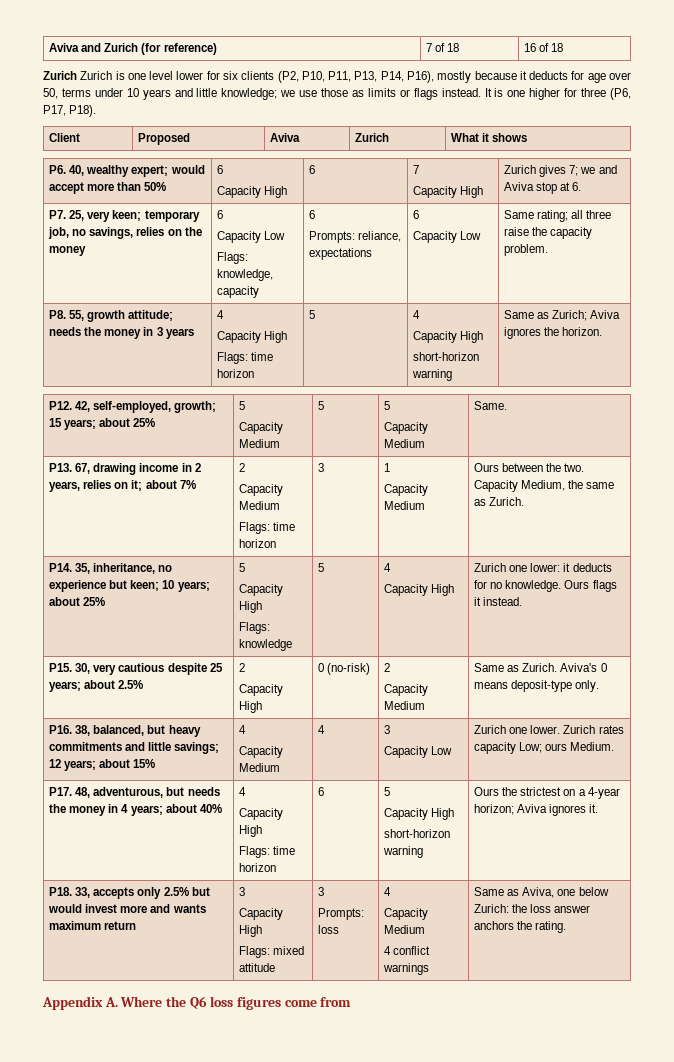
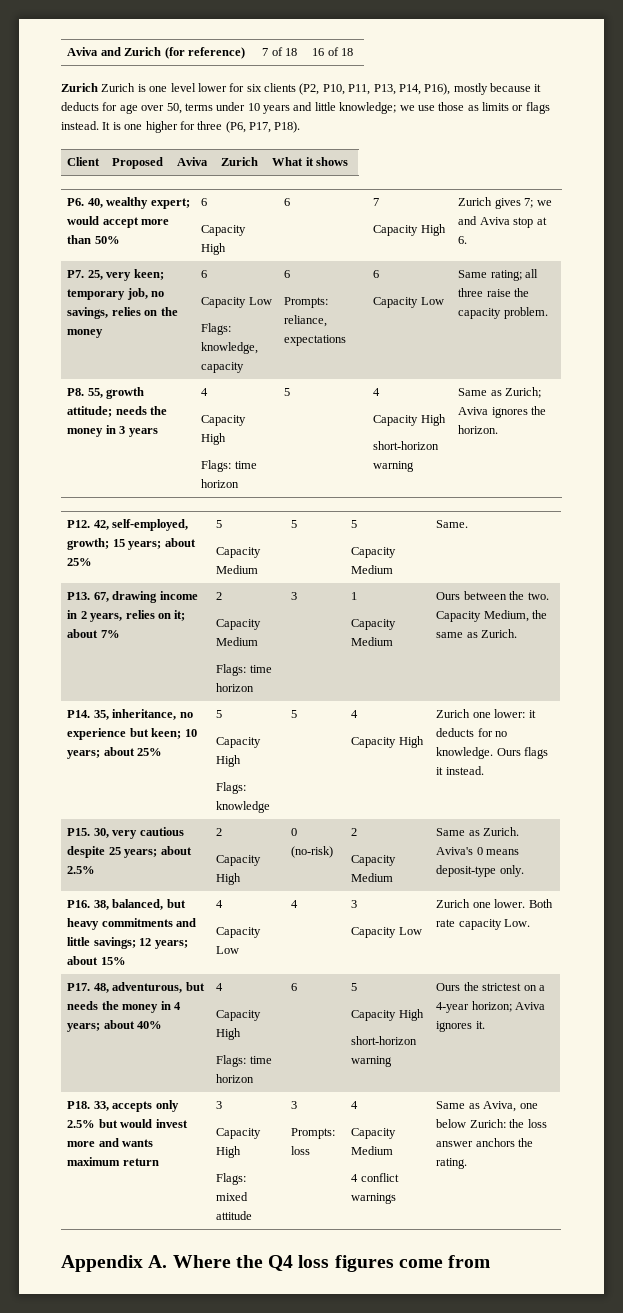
[239,763,281,772] Medium -> [216,946,240,954] Low
[563,725,624,734] [474,742,615,754] Zurich rates capacity Low; ours Medium. -> [528,899,553,908] [436,919,531,930] Both rate capacity Low.
[189,996,207,1009] Q6 -> [268,1255,294,1271] Q4

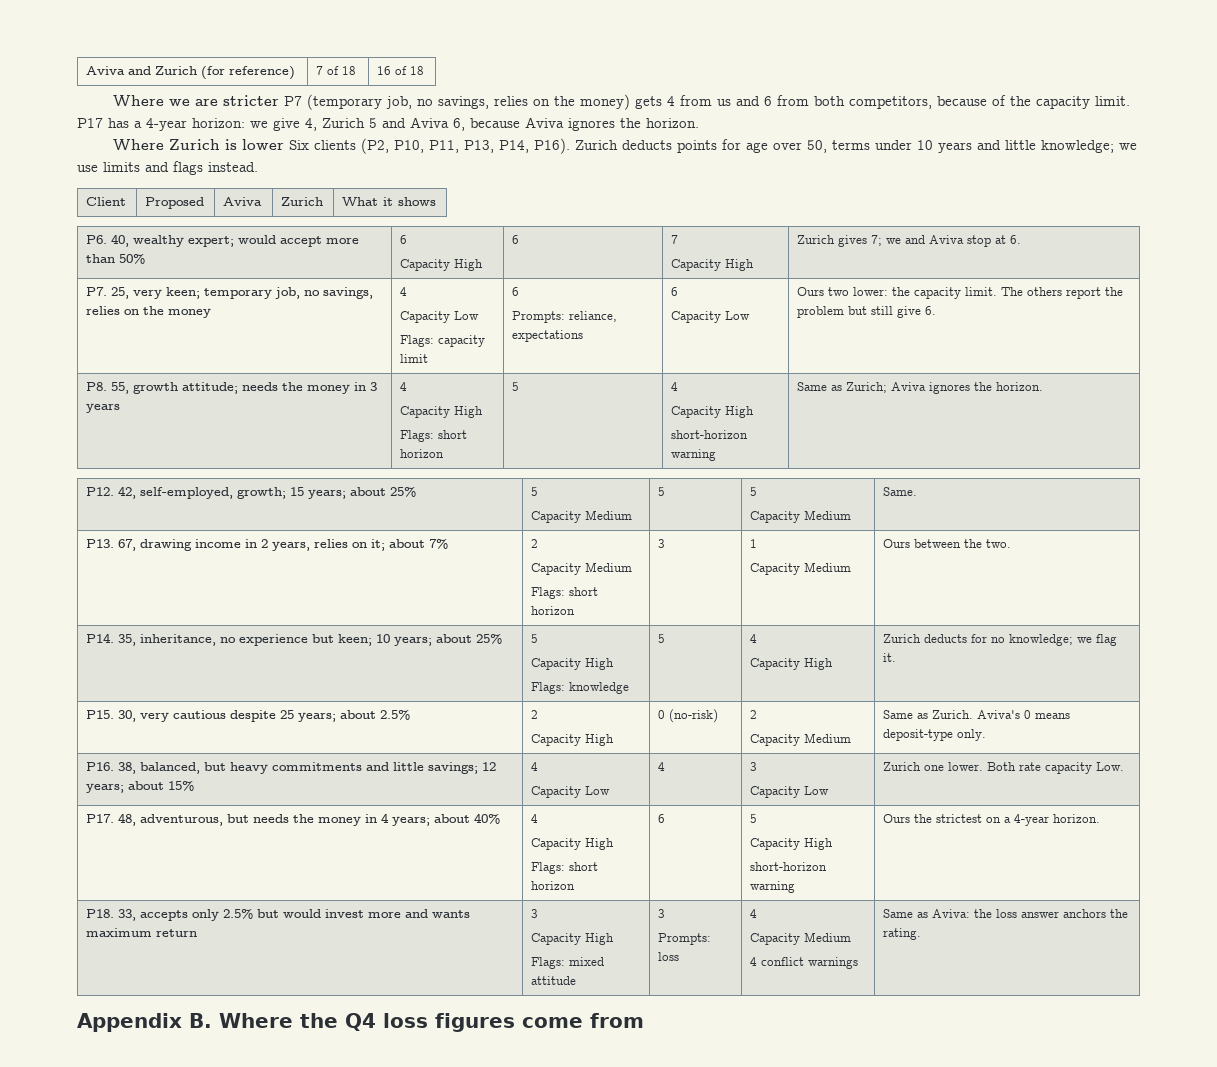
[61,83,262,92] Zurich Zurich is one level lower for six -> [112,94,1130,110] [77,117,699,131] [112,139,309,151] Where we are stricter P7 (temporary job, no savings, relies on the money) gets 4 from us and 6 from both competitors, because of the capacity limit. P17 has a 4-year horizon: we give 4, Zurich 5 and Aviva 6, because Aviva ignores the horizon. // Where Zurich is lower Six
[424,83,542,95] [61,102,99,111] P16), mostly because it deducts -> [533,138,717,154] P16). Zurich deducts points
[438,102,550,114] [61,121,301,133] those as limits or flags instead. It is one higher for three (P6, P17, P18). -> [103,161,258,175] limits and flags instead.
[201,270,208,278] 6 -> [400,287,408,296] 4
[201,342,259,354] [201,362,245,373] knowledge, capacity -> [438,335,486,347] [400,354,429,363] capacity limit
[458,269,539,281] [458,288,530,297] [458,307,548,319] Same rating; all three raise the capacity problem. -> [797,287,1124,299] [797,306,937,318] Ours two lower: the capacity limit. The others report the problem but still give 6.
[234,461,257,469] time -> [438,430,468,439] short
[249,665,272,673] time -> [569,587,599,596] short
[436,610,548,622] [436,629,518,638] Capacity Medium, the same as Zurich. -> (1012, 543) none
[472,709,536,718] [436,728,508,737] [436,747,549,759] [436,766,484,775] one lower: it deducts for no knowledge. Ours flags it instead. -> [924,634,1118,646] [883,653,897,662] deducts for no knowledge; we flag it.
[249,1056,272,1064] time -> [569,862,599,871] short
[471,1001,546,1012] [436,1021,485,1032] horizon; Aviva ignores it. -> [1053,814,1101,823] horizon.
[483,1101,538,1112] [436,1119,506,1128] Aviva, one below Zurich: -> [932,909,971,918] Aviva:
[148,1255,168,1268] A. -> [189,1013,212,1028] B.

